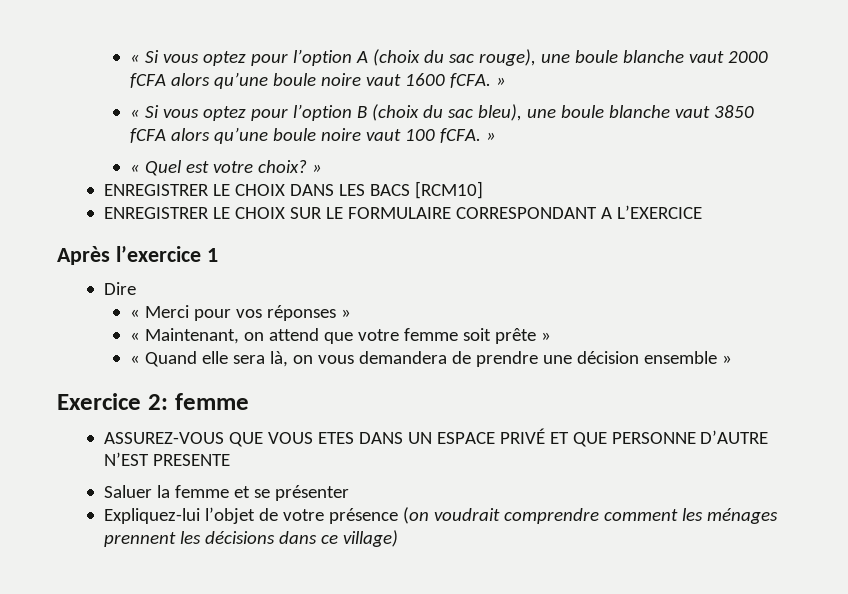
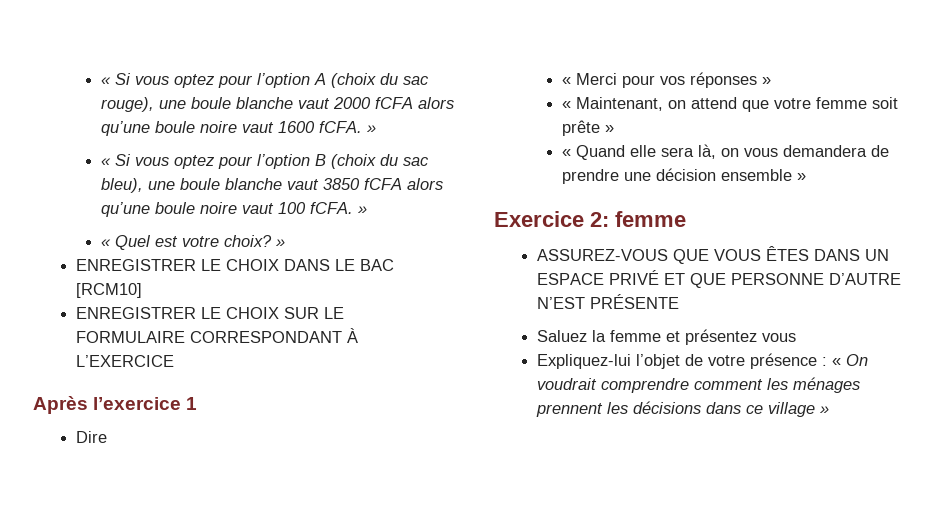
[338,184,410,196] LES BACS -> [335,259,395,271] LE BAC
[600,207,612,219] A -> [347,328,359,343] À
[317,432,354,444] ETES -> [766,246,810,261] ÊTES
[152,454,230,466] [103,485,152,498] PRESENTE // Saluer -> [590,294,680,309] [537,330,588,342] PRÉSENTE // Saluez
[253,485,349,501] se présenter -> [685,329,797,345] présentez vous
[402,507,429,524] (on -> [822,354,869,366] : « On
[342,530,398,547] village) -> [768,402,830,417] village »

